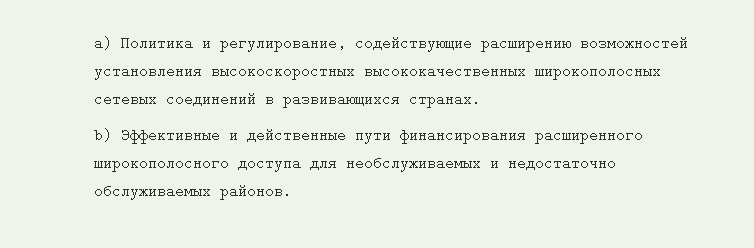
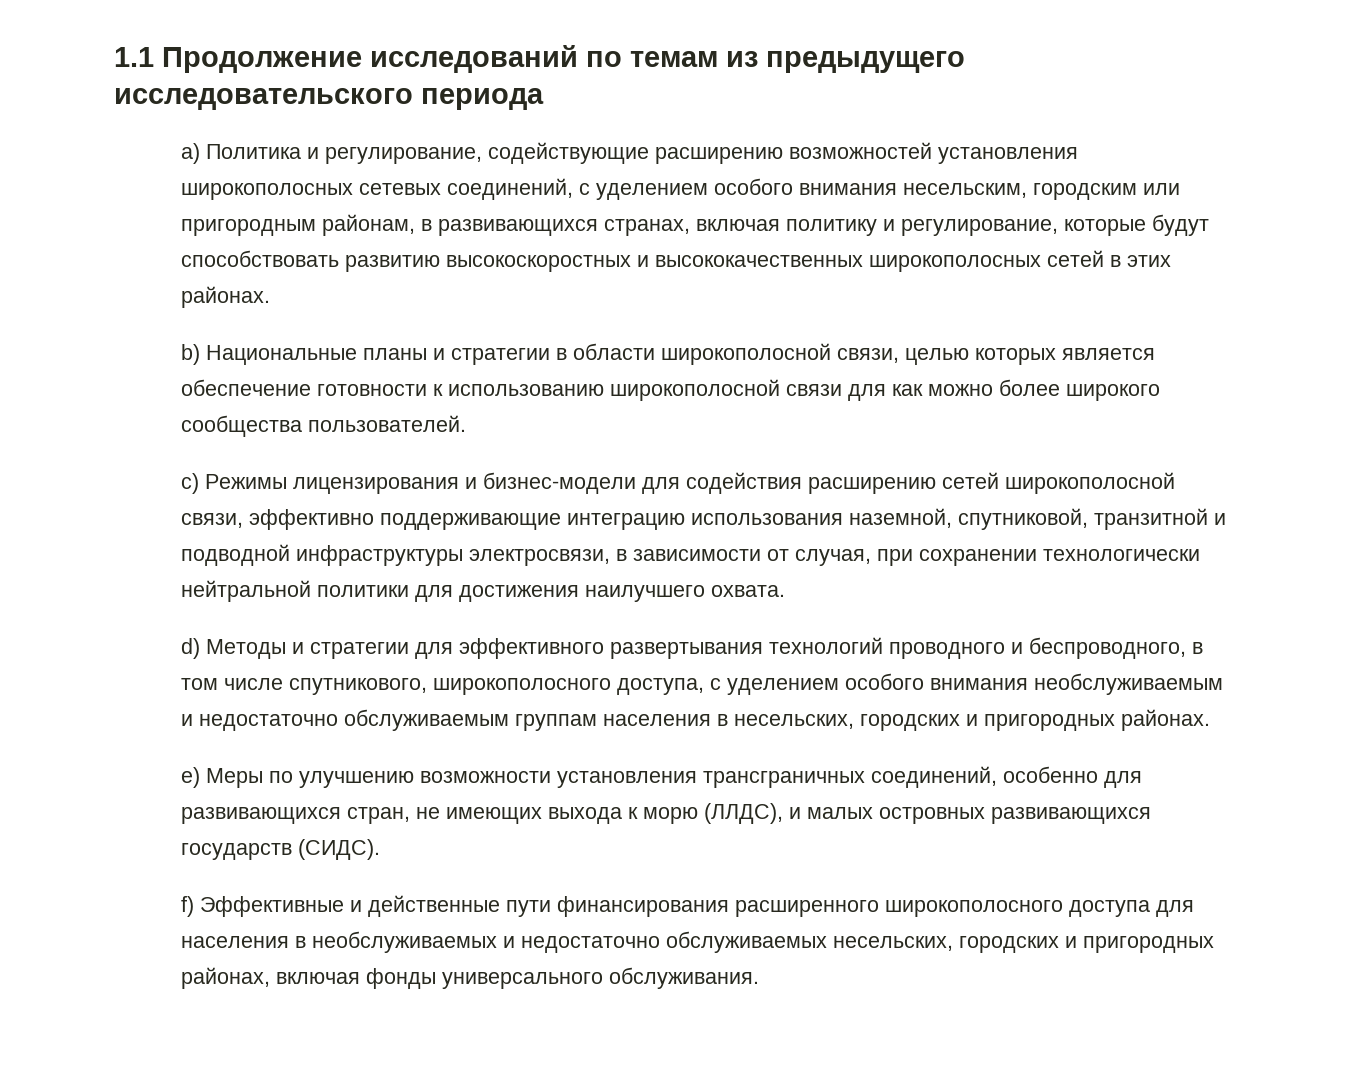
(94, 43) none -> [114,45,965,73] [114,88,544,110] 1.1 Продолжение исследований по темам из предыдущего исследовательского периода //
[211,62,662,80] [94,90,482,108] [94,128,113,142] высокоскоростных высококачественных широкополосных сетевых соединений в развивающихся странах. // b) -> [181,178,1181,200] [181,214,1210,236] [181,250,1172,272] [181,286,271,308] [181,343,1156,365] [181,379,1161,401] [181,415,467,437] [181,472,1176,494] [181,508,1227,530] [181,544,1201,566] [181,580,786,602] [181,637,1204,659] [181,673,1224,695] [181,709,1211,731] [181,766,1143,788] [181,803,1152,824] [181,839,381,860] [181,896,195,917] широкополосных сетевых соединений, с уделением особого внимания несельским, городским или пригородным районам, в развивающихся странах, включая политику и регулирование, которые будут способствовать развитию высокоскоростных и высококачественных широкополосных сетей в этих районах. // b) Национальные планы и стратегии в области широкополосной связи, целью которых является обеспечение готовности к использованию широкополосной связи для как можно более широкого сообщества пользователей. // c) Режимы лицензирования и бизнес-модели для содействия расширению сетей широкополосной связи, эффективно поддерживающие интеграцию использования наземной, спутниковой, транзитной и подводной инфраструктуры электросвязи, в зависимости от случая, при сохранении технологически нейтральной политики для достижения наилучшего охвата. // d) Методы и стратегии для эффективного развертывания технологий проводного и беспроводного, в том числе спутникового, широкополосного доступа, с уделением особого внимания необслуживаемым и недостаточно обслуживаемым группам населения в несельских, городских и пригородных районах. // e) Меры по улучшению возможности установления трансграничных соединений, особенно для развивающихся стран, не имеющих выхода к морю (ЛЛДС), и малых островных развивающихся государств (СИДС). // f)
(338, 162) none -> [181,936,307,948] населения в
[220,182,293,200] районов. -> [833,936,1215,953] [181,967,760,989] несельских, городских и пригородных районах, включая фонды универсального обслуживания.

